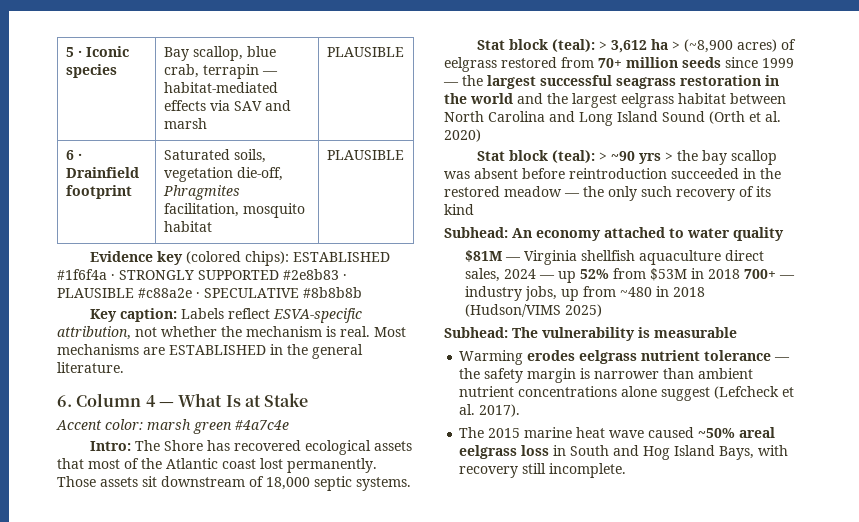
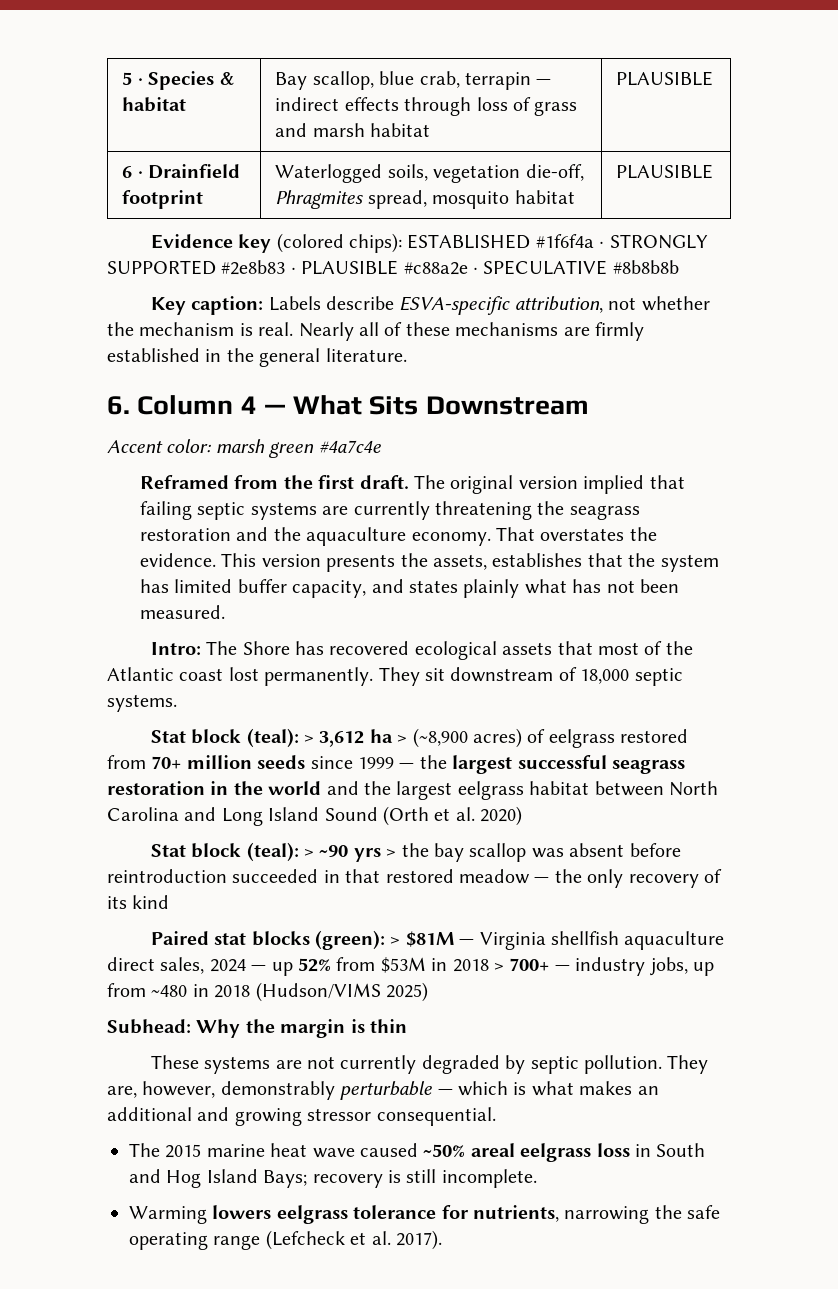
[85,46,129,57] [65,64,117,78] Iconic species -> [148,71,235,90] [122,97,187,112] Species & habitat
[163,82,278,93] [163,100,262,111] habitat-mediated effects via SAV -> [275,97,578,116] indirect effects through loss of grass
(207, 123) none -> [370,123,431,137] habitat
[163,149,230,160] Saturated -> [275,164,383,183] Waterlogged
[163,203,239,217] facilitation, -> [367,190,427,209] spread,
[227,308,270,319] reflect -> [325,296,394,310] describe
[374,327,406,337] [57,344,266,355] Most mechanisms are ESTABLISHED -> [298,322,644,341] [107,348,200,362] Nearly all of these mechanisms are firmly established
[225,393,309,407] Is at Stake -> [369,396,589,415] Sits Downstream
(289, 425) none -> [140,475,685,494] [140,501,640,520] [140,527,657,546] [140,553,719,572] [140,579,680,598] [140,605,226,619] // Reframed from the first draft. The original version implied that failing septic systems are currently threatening the seagrass restoration and the aquaculture economy. That overstates the evidence. This version presents the assets, establishes that the system has limited buffer capacity, and states plainly what has not been measured.
[57,476,138,487] Those assets -> [378,667,420,686] They
[760,168,781,179] the -> [345,869,381,883] that
[641,186,672,197] such -> (624, 878) none
[444,227,784,241] Subhead: An economy attached to water quality // -> [150,930,401,950] Paired stat blocks (green): >
(741, 274) none -> [493,963,504,971] >
[512,327,737,341] [459,350,791,365] [459,368,754,383] [459,386,795,401] [459,404,521,417] The vulnerability is measurable // Warming erodes eelgrass nutrient tolerance — the safety margin is narrower than ambient nutrient concentrations alone suggest (Lefcheck et al. 2017). -> [196,1019,407,1038] [150,1055,709,1074] [107,1081,659,1100] [107,1107,496,1126] Why the margin is thin // These systems are not currently degraded by septic pollution. They are, however, demonstrably perturbable — which is what makes an additional and growing stressor consequential.
[719,445,789,460] [459,466,519,478] Bays, with recovery -> [263,1170,401,1188] Bays; recovery is
(627, 470) none -> [129,1205,721,1224] [129,1230,442,1250] // Warming lowers eelgrass tolerance for nutrients, narrowing the safe operating range (Lefcheck et al. 2017).

